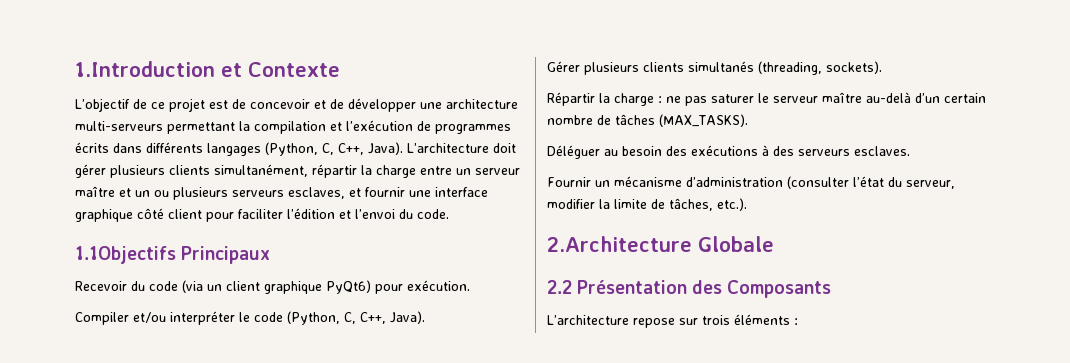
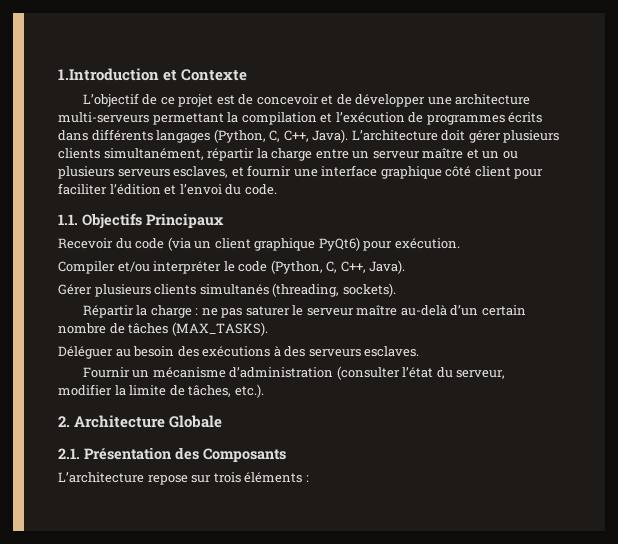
[75,246,176,264] 1.1Objectifs -> [58,213,142,229] 1.1. Objectifs
[547,236,692,252] 2.Architecture -> [58,415,166,428] 2. Architecture
[547,280,572,294] 2.2 -> [58,448,80,459] 2.1.

